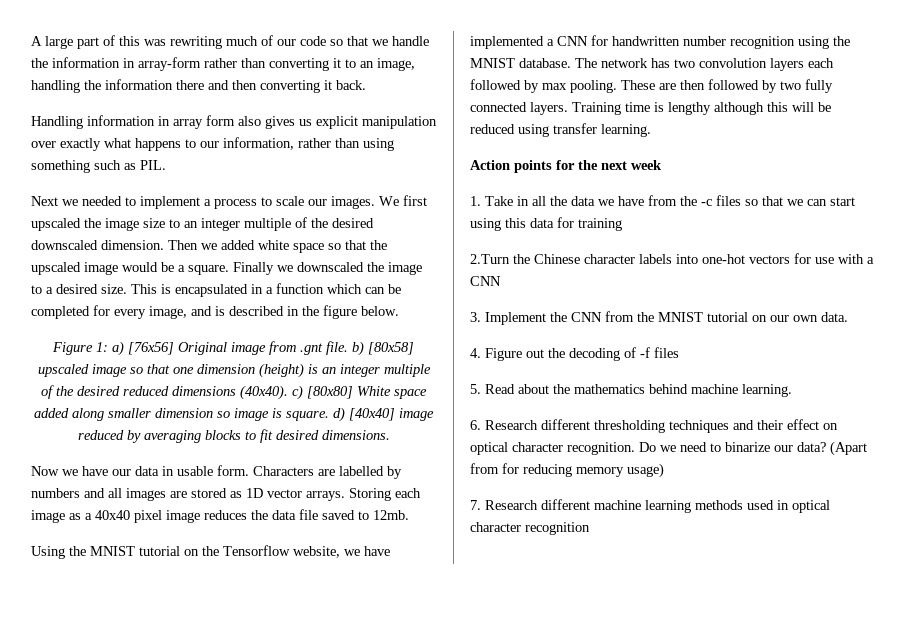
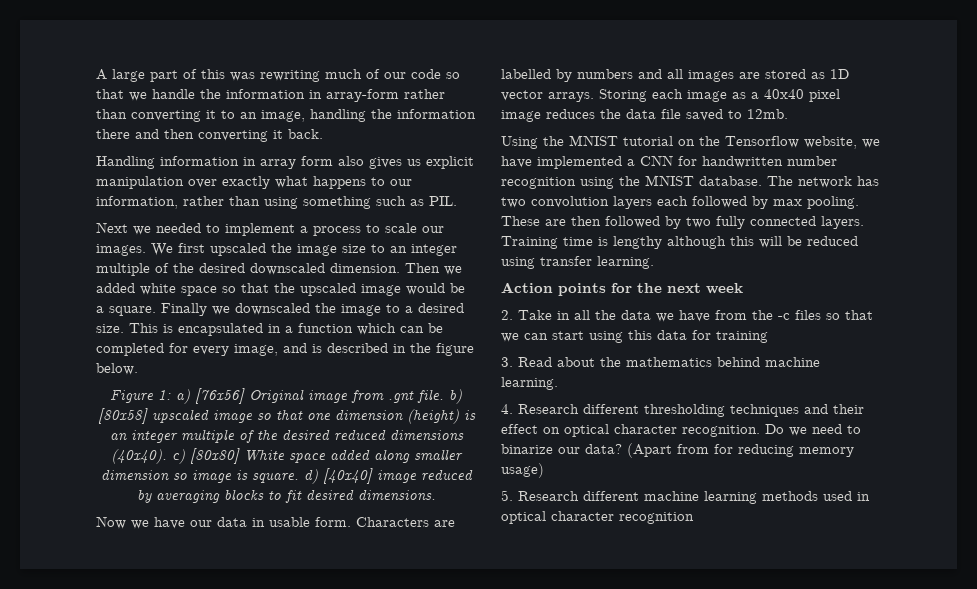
[470,196,481,206] 1. -> [501,310,513,320] 2.
[470,253,874,264] [470,276,501,286] [470,311,848,325] [470,347,679,361] [470,384,481,394] 2.Turn the Chinese character labels into one-hot vectors for use with a CNN // 3. Implement the CNN from the MNIST tutorial on our own data. // 4. Figure out the decoding of -f files // 5. -> [501,357,513,367] 3.
[470,420,481,430] 6. -> [501,404,513,414] 4.
[470,500,481,510] 7. -> [501,490,513,501] 5.

